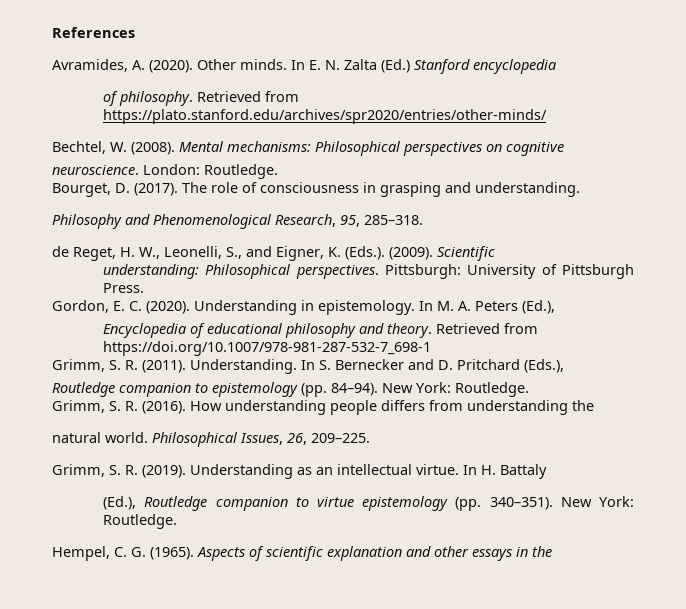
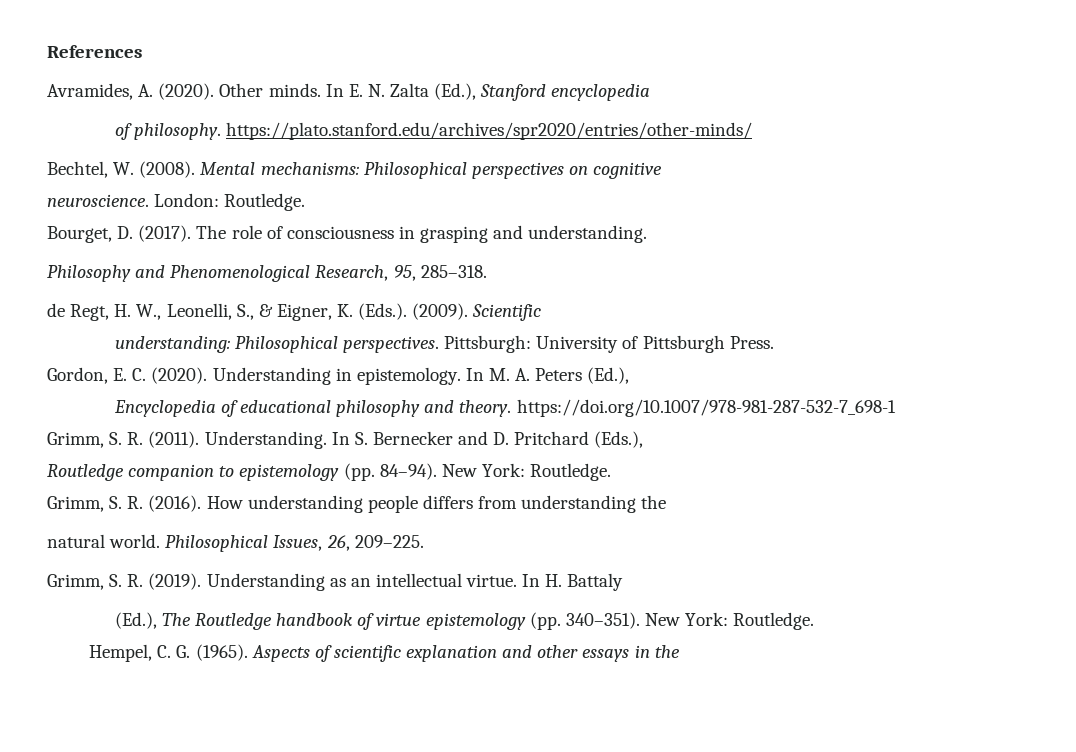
[381,59,410,73] (Ed.) -> [434,83,477,100] (Ed.),
[197,91,300,102] Retrieved from -> (221, 131) none
[73,247,116,261] Reget, -> [70,304,110,321] Regt,
[246,246,272,257] and -> [258,304,273,317] &
[436,323,539,334] Retrieved from -> (512, 408) none
[144,496,309,511] Routledge companion to -> [161,613,375,630] The Routledge handbook of

